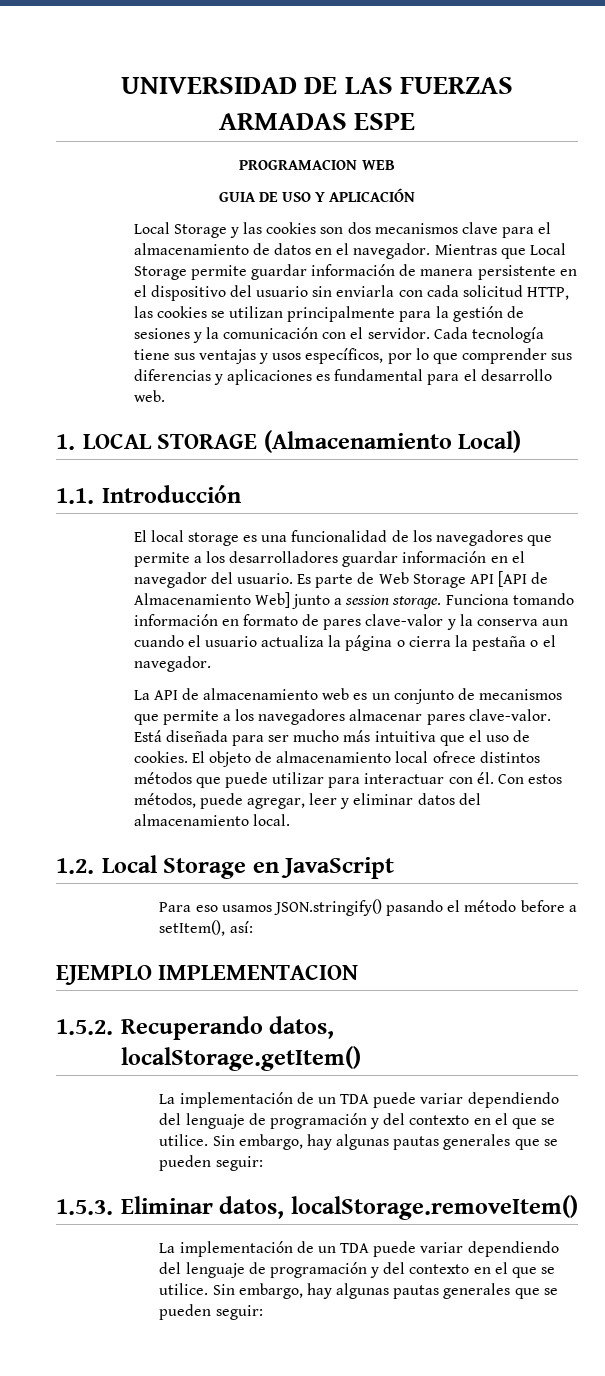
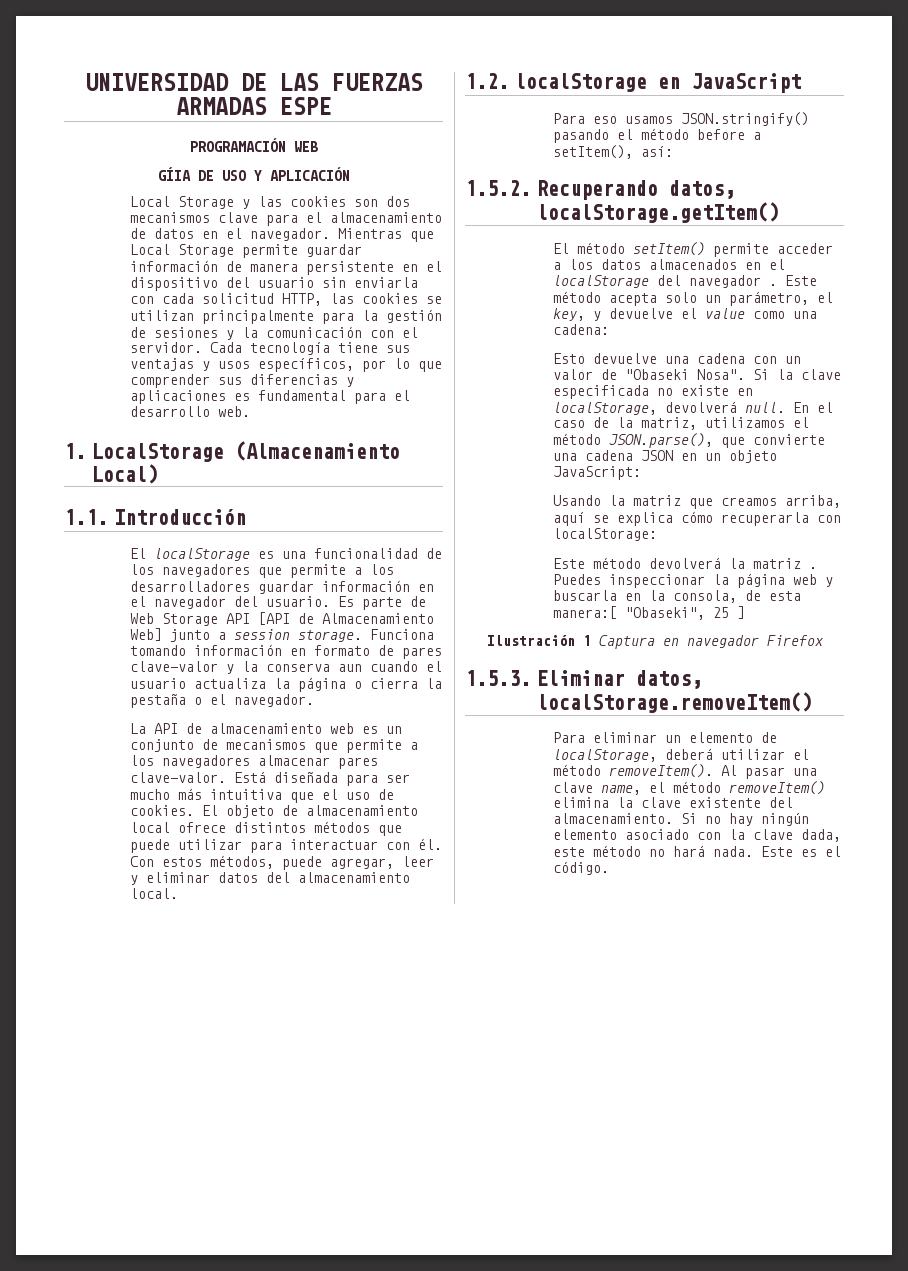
[239,159,358,170] PROGRAMACION -> [189,138,286,152] PROGRAMACIÓN
[218,192,256,202] GUIA -> [157,167,191,181] GÍIA
[82,434,258,449] LOCAL STORAGE -> [92,443,224,462] LocalStorage
[150,530,239,546] local storage -> [154,548,251,561] localStorage
[101,855,247,879] Local Storage -> [515,73,647,92] localStorage
[56,965,359,985] // EJEMPLO IMPLEMENTACION -> (674, 151) none
[159,1092,559,1108] [159,1113,556,1129] [159,1134,558,1150] [159,1155,263,1171] [56,1195,578,1220] [159,1241,559,1257] [159,1262,556,1278] [159,1283,558,1299] [159,1304,263,1320] La implementación de un TDA puede variar dependiendo del lenguaje de programación y del contexto en el que se utilice. Sin embargo, hay algunas pautas generales que se pueden seguir: // 1.5.3. Eliminar datos, localStorage.removeItem() // La implementación de un TDA puede variar dependiendo del lenguaje de programación y del contexto en el que se utilice. Sin embargo, hay algunas pautas generales que se pueden seguir: -> [553,242,834,257] [553,259,786,270] [553,275,818,288] [553,291,834,306] [553,308,818,321] [553,324,610,335] [553,353,802,364] [553,369,842,380] [553,385,754,399] [553,401,834,415] [553,417,810,430] [553,433,826,448] [553,450,778,463] [553,466,642,480] [553,495,842,509] [553,511,842,526] [553,528,658,541] [553,557,818,569] [553,573,834,588] [553,590,802,603] [553,606,746,620] [486,635,824,649] [465,670,702,689] [537,692,812,713] [553,732,778,743] [553,748,810,762] [553,764,818,779] [553,781,826,795] [553,797,794,808] [553,813,810,826] [553,829,842,842] [553,845,842,857] [553,861,610,875] El método setItem() permite acceder a los datos almacenados en el localStorage del navegador . Este método acepta solo un parámetro, el key, y devuelve el value como una cadena: // Esto devuelve una cadena con un valor de "Obaseki Nosa". Si la clave especificada no existe en localStorage, devolverá null. En el caso de la matriz, utilizamos el método JSON.parse(), que convierte una cadena JSON en un objeto JavaScript: // Usando la matriz que creamos arriba, aquí se explica cómo recuperarla con localStorage: // Este método devolverá la matriz . Puedes inspeccionar la página web y buscarla en la consola, de esta manera:[ "Obaseki", 25 ] // Ilustración 1 Captura en navegador Firefox // 1.5.3. Eliminar datos, localStorage.removeItem() // Para eliminar un elemento de localStorage, deberá utilizar el método removeItem(). Al pasar una clave name, el método removeItem() elimina la clave existente del almacenamiento. Si no hay ningún elemento asociado con la clave dada, este método no hará nada. Este es el código.

